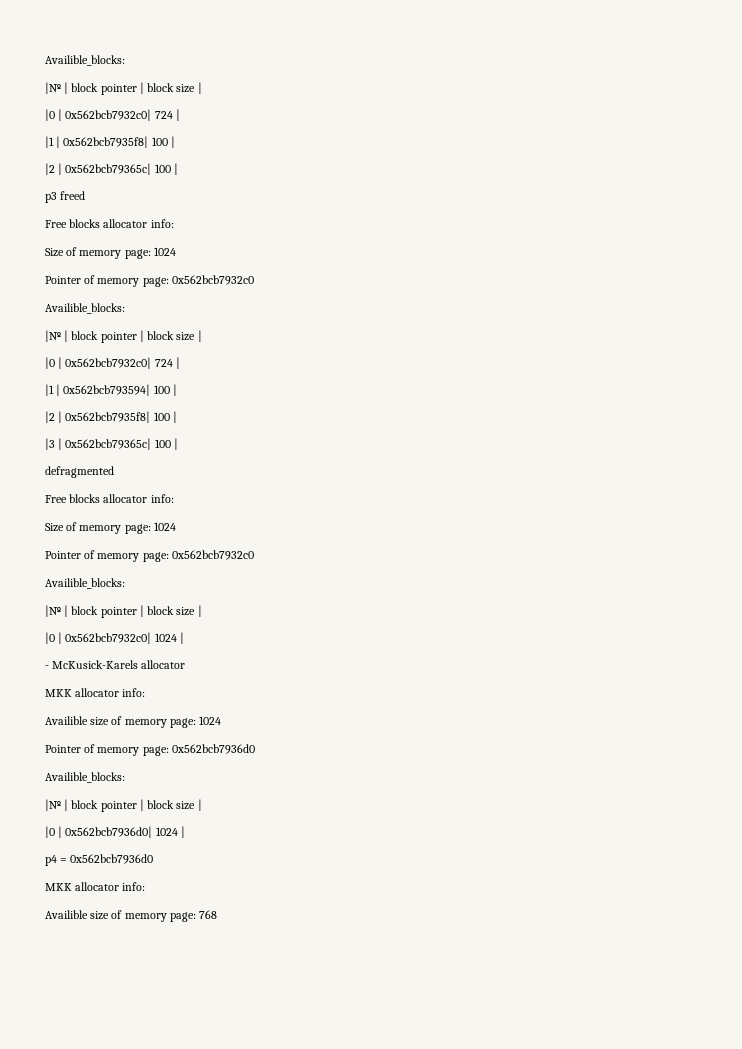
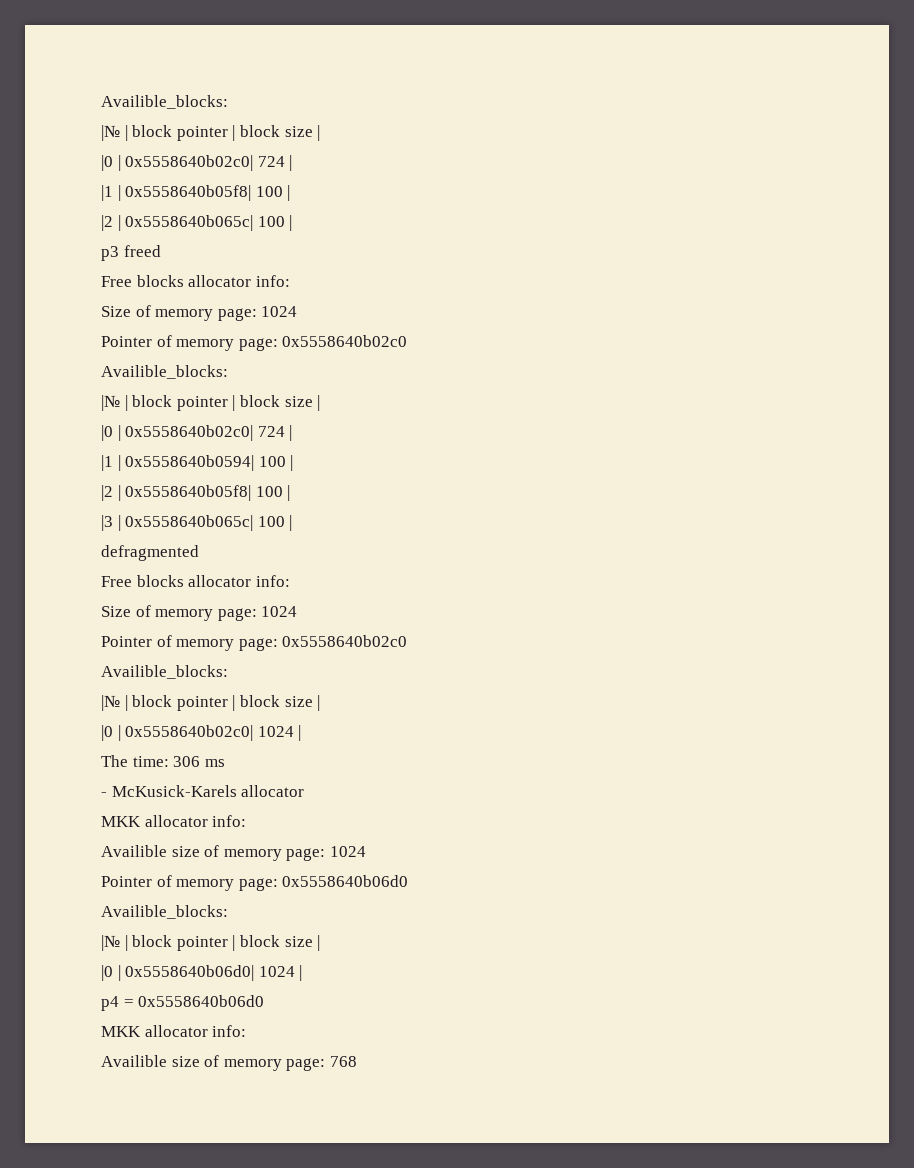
[65,109,180,121] [45,136,175,148] [45,163,152,175] 0x562bcb7932c0| 724 | // |1 | 0x562bcb7935f8| 100 | // |2 | 0x562bcb79365c| -> [125,155,293,171] [101,185,291,201] [101,215,254,231] 0x5558640b02c0| 724 | // |1 | 0x5558640b05f8| 100 | // |2 | 0x5558640b065c|
[171,275,254,285] 0x562bcb7932c0 -> [282,335,408,347] 0x5558640b02c0
[65,357,180,369] [45,384,177,396] [45,411,151,423] 0x562bcb7932c0| 724 | // |1 | 0x562bcb793594| 100 | // |2 | 0x562bcb7935f8| -> [125,425,293,441] [101,455,294,471] [101,485,252,501] 0x5558640b02c0| 724 | // |1 | 0x5558640b0594| 100 | // |2 | 0x5558640b05f8|
[65,438,152,450] 0x562bcb79365c| -> [125,515,254,531] 0x5558640b065c|
[171,550,254,560] 0x562bcb7932c0 -> [282,635,408,647] 0x5558640b02c0
[65,632,184,644] 0x562bcb7932c0| 1024 | -> [125,725,302,741] [101,755,225,767] 0x5558640b02c0| 1024 | // The time: 306 ms
[171,744,255,754] 0x562bcb7936d0 -> [282,875,409,887] 0x5558640b06d0
[65,826,153,838] 0x562bcb7936d0| -> [125,965,255,981] 0x5558640b06d0|
[70,854,154,864] 0x562bcb7936d0 -> [138,995,265,1007] 0x5558640b06d0

